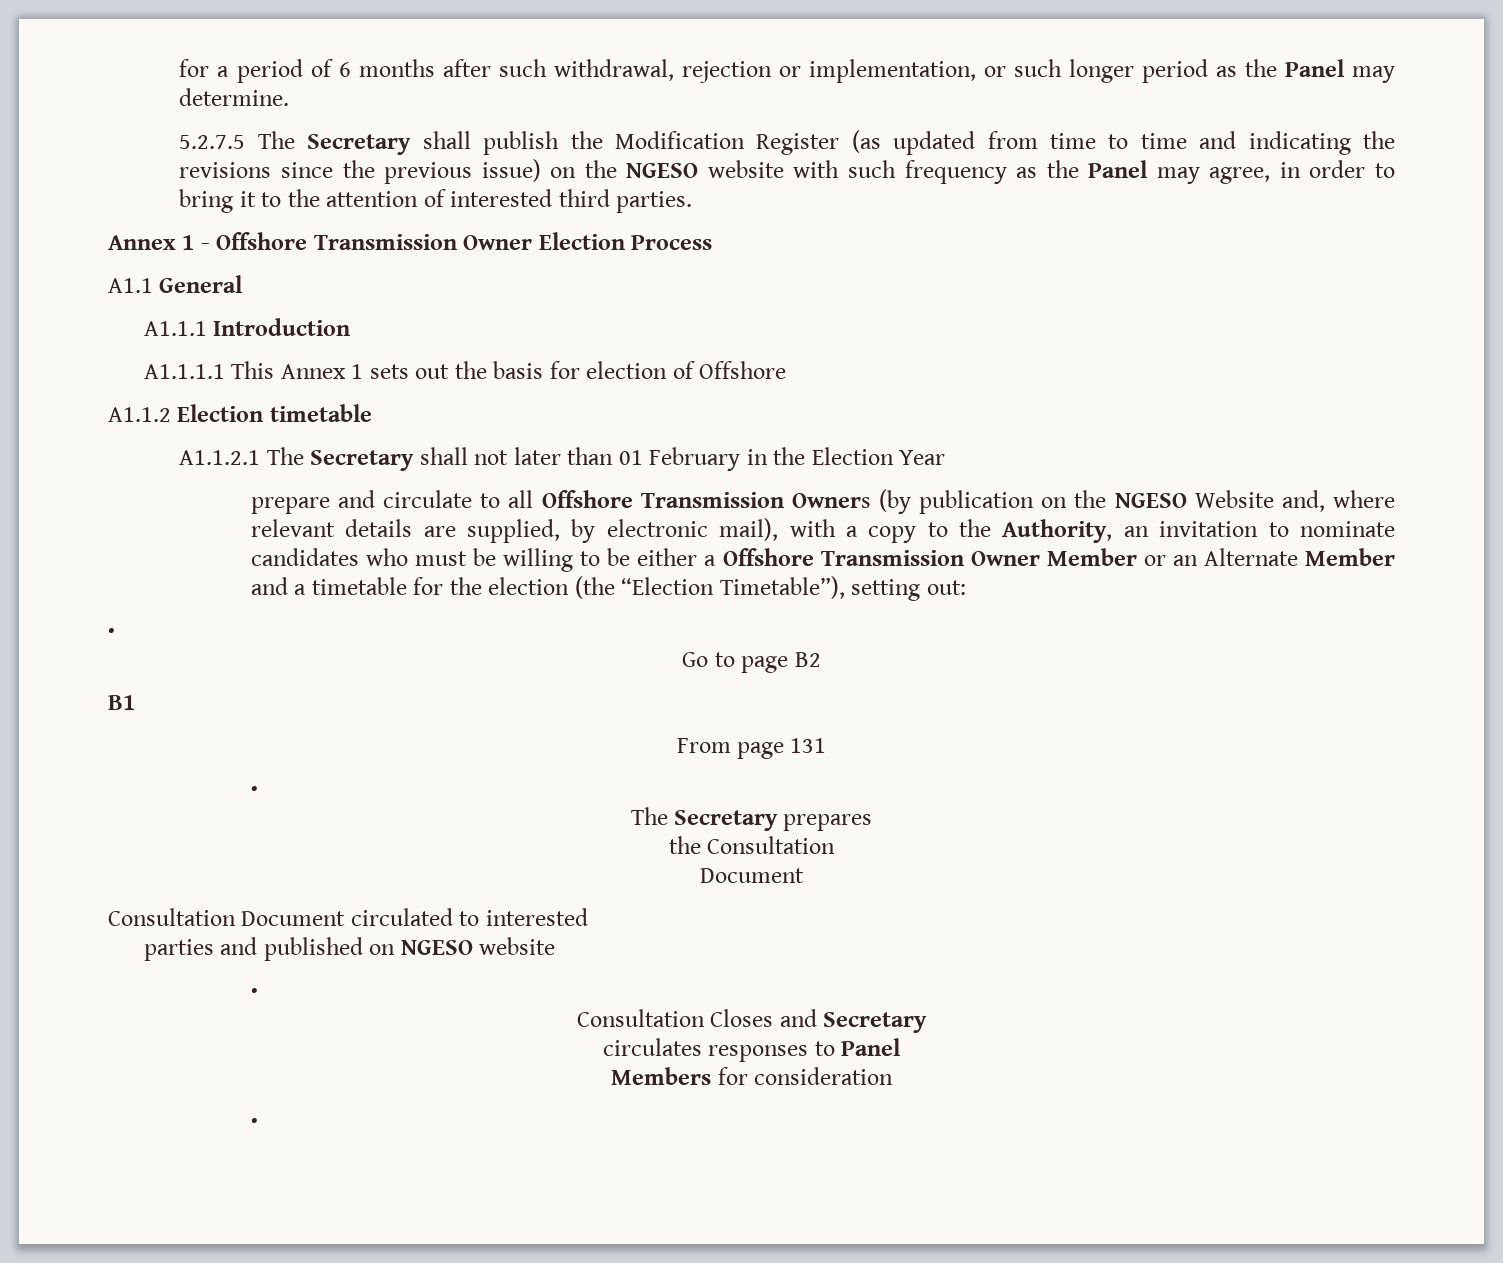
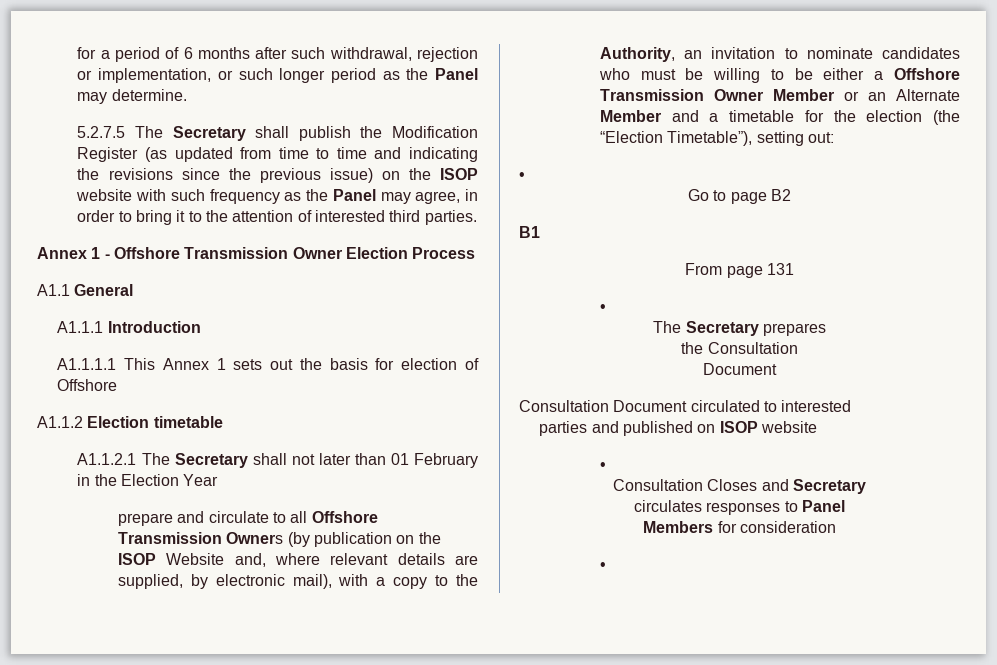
[626,163,699,178] NGESO -> [440,168,478,180] ISOP
[1114,493,1187,508] NGESO -> [117,553,156,565] ISOP
[400,940,473,955] NGESO -> [719,421,758,433] ISOP

